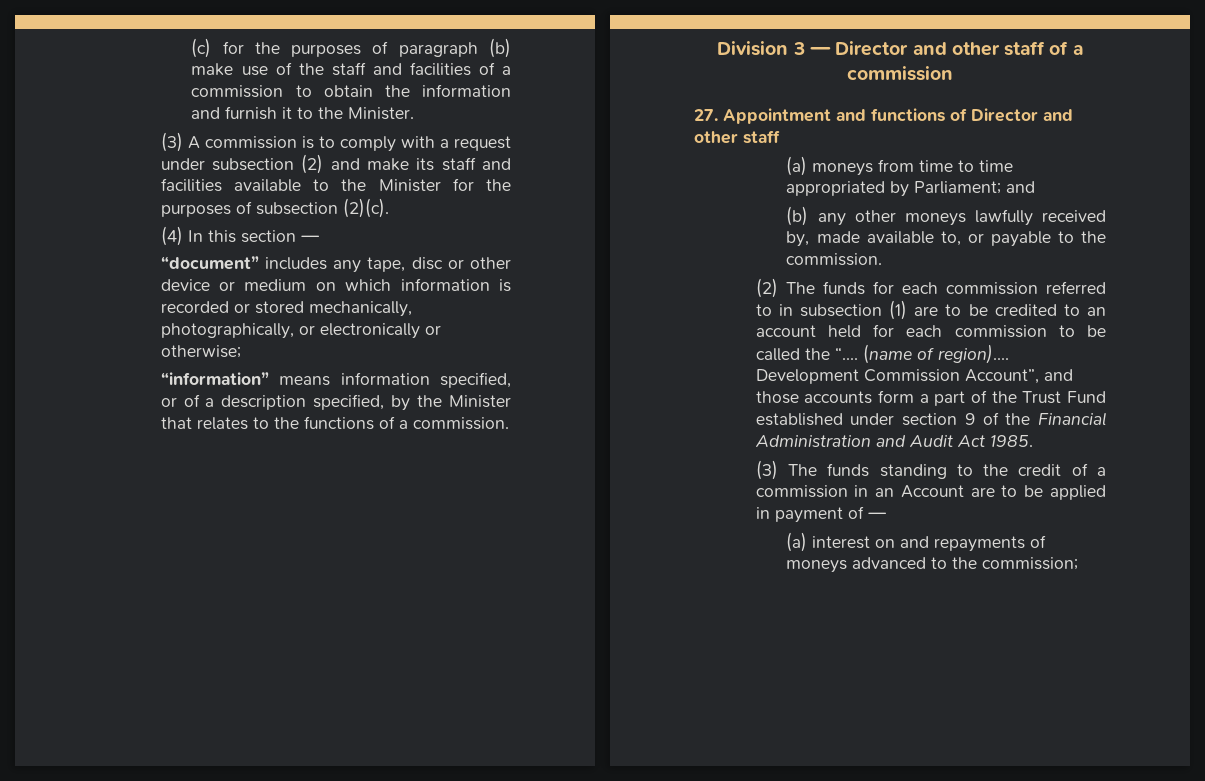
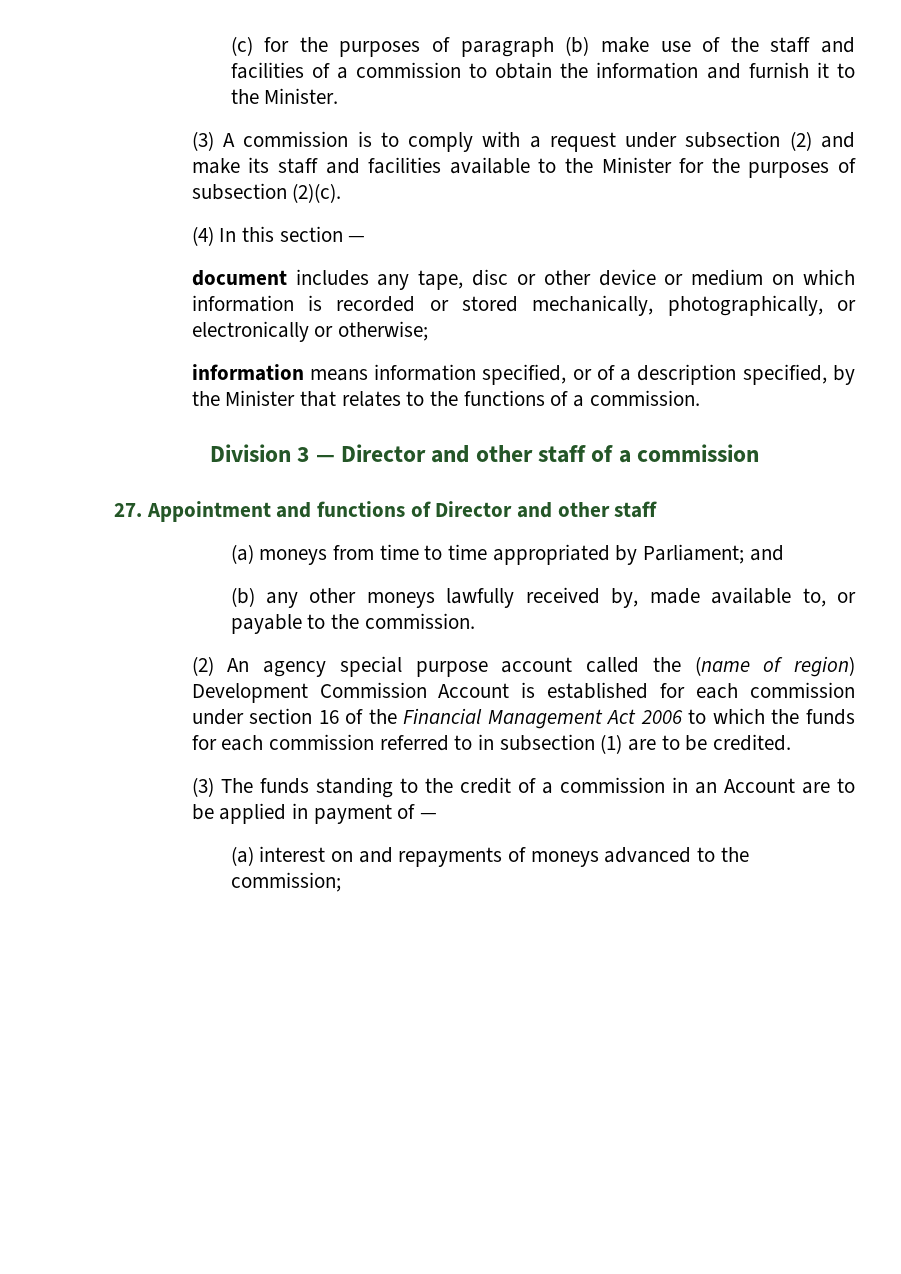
[160,256,259,270] “document” -> [191,270,287,286] document
[160,372,269,385] “information” -> [191,364,304,381] information
[785,282,815,294] The -> [227,656,856,677] [191,682,855,703] [191,708,800,729] An agency special purpose account called the (name of region) Development Commission Account is established for each commission under section 16 of the Financial Management Act 2006 to which the
[994,304,1106,316] [755,324,1106,338] [755,344,1009,364] [755,369,1073,384] [755,390,1106,406] [755,412,1106,426] [754,435,1033,447] credited to an account held for each commission to be called the “.... (name of region).... Development Commission Account”, and those accounts form a part of the Trust Fund established under section 9 of the Financial Administration and Audit Act 1985. -> [713,734,792,751] credited.

